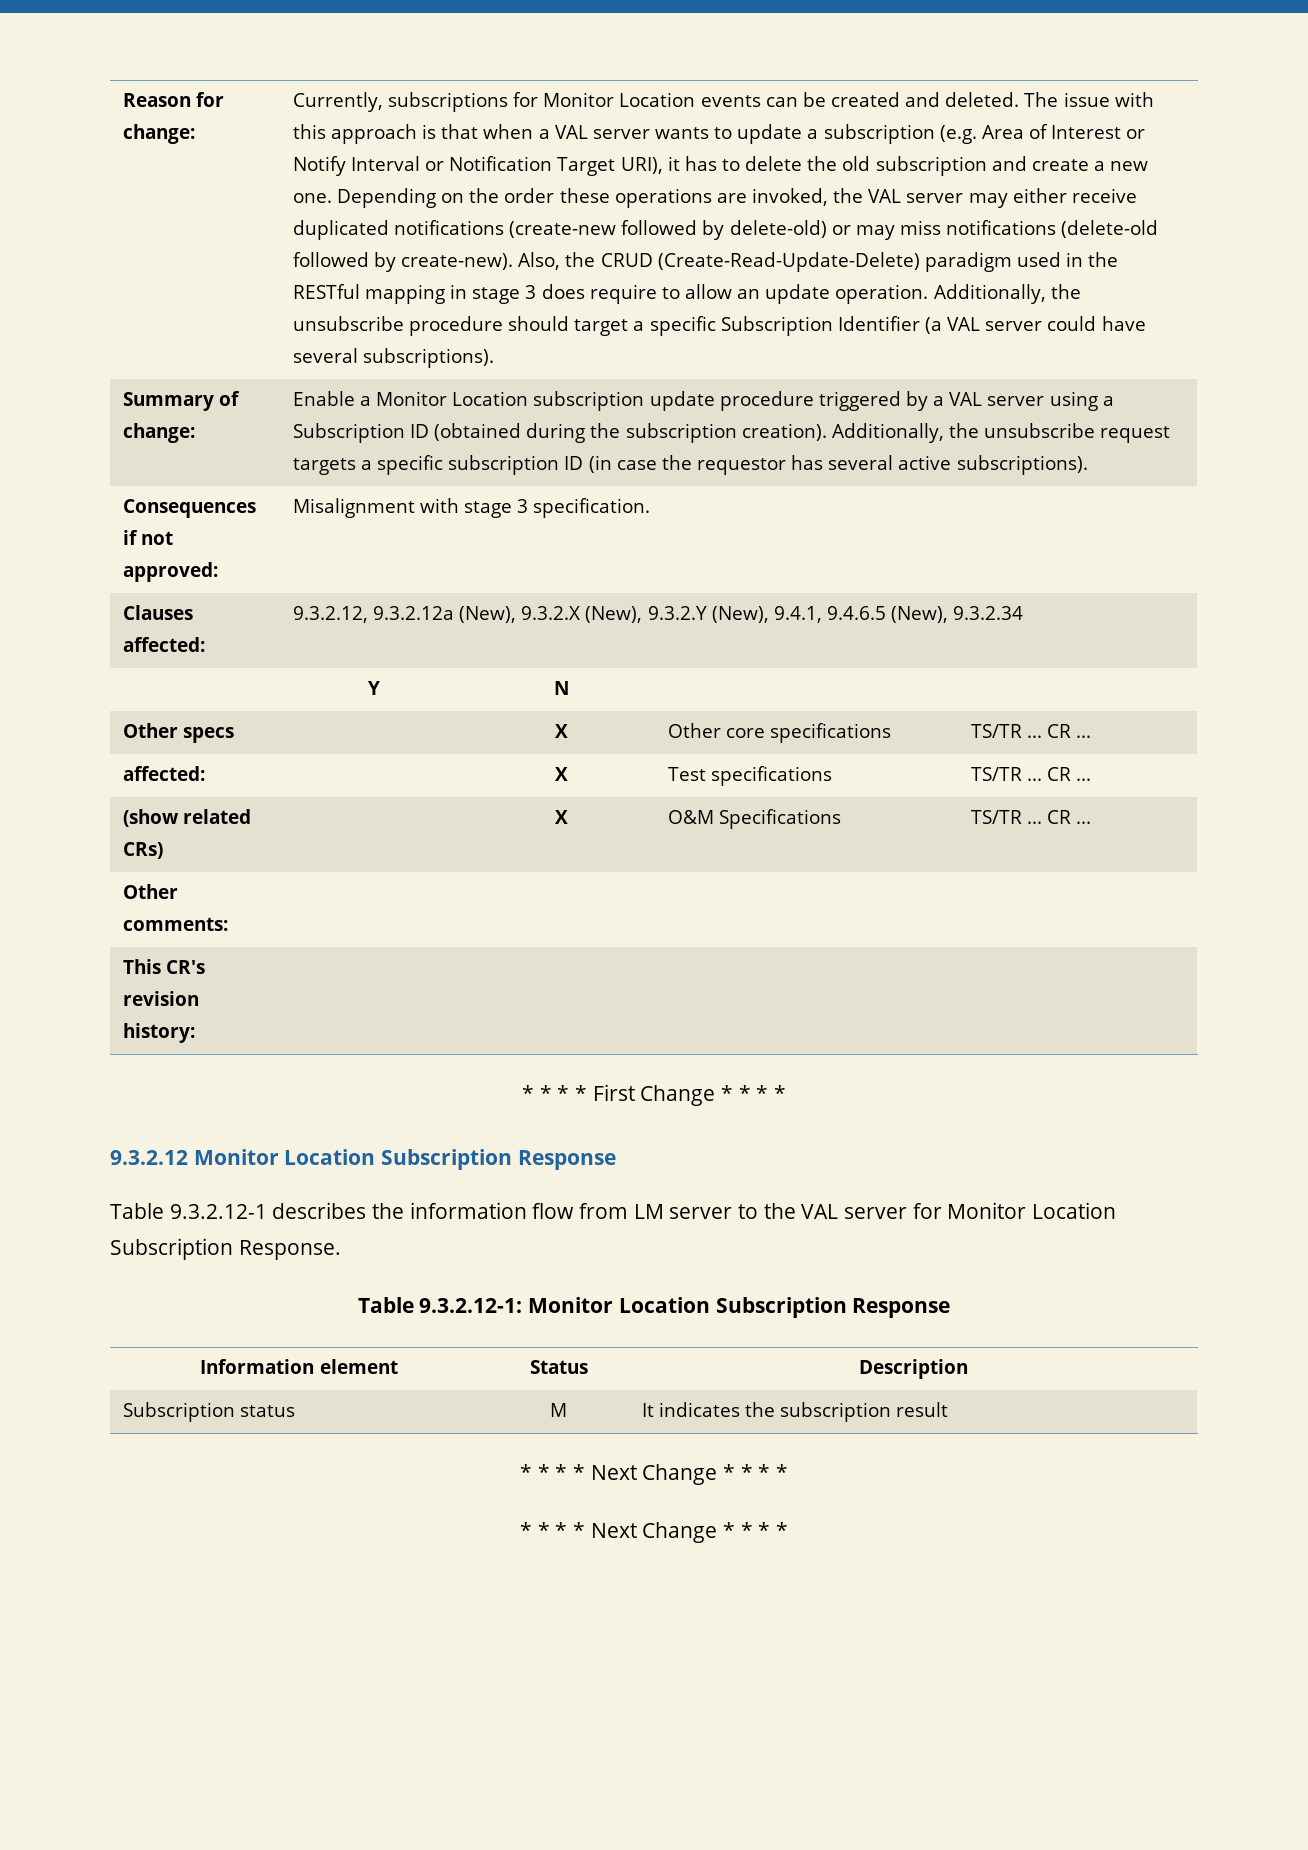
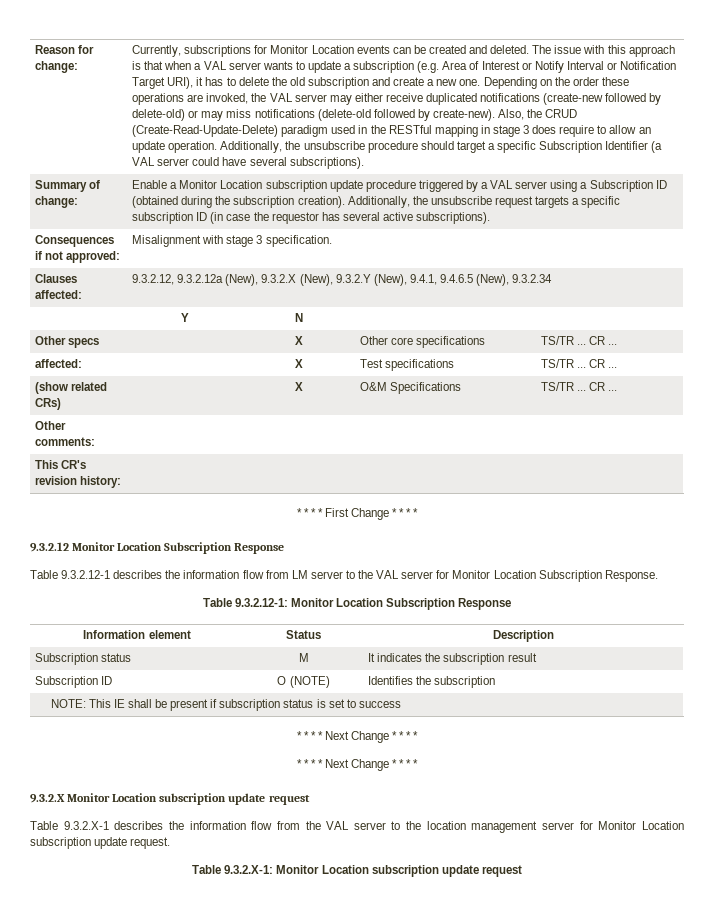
(949, 1409) none -> [35,676,113,688] [277,676,330,688] [368,676,496,688] [50,699,401,711] // Subscription ID | O (NOTE) | Identifies the subscription // NOTE: This IE shall be present if subscription status is set to success
(789, 1530) none -> [30,793,310,805] [30,821,684,833] [30,837,171,849] [192,865,522,877] // 9.3.2.X Monitor Location subscription update request // Table 9.3.2.X-1 describes the information flow from the VAL server to the location management server for Monitor Location subscription update request. // Table 9.3.2.X-1: Monitor Location subscription update request

